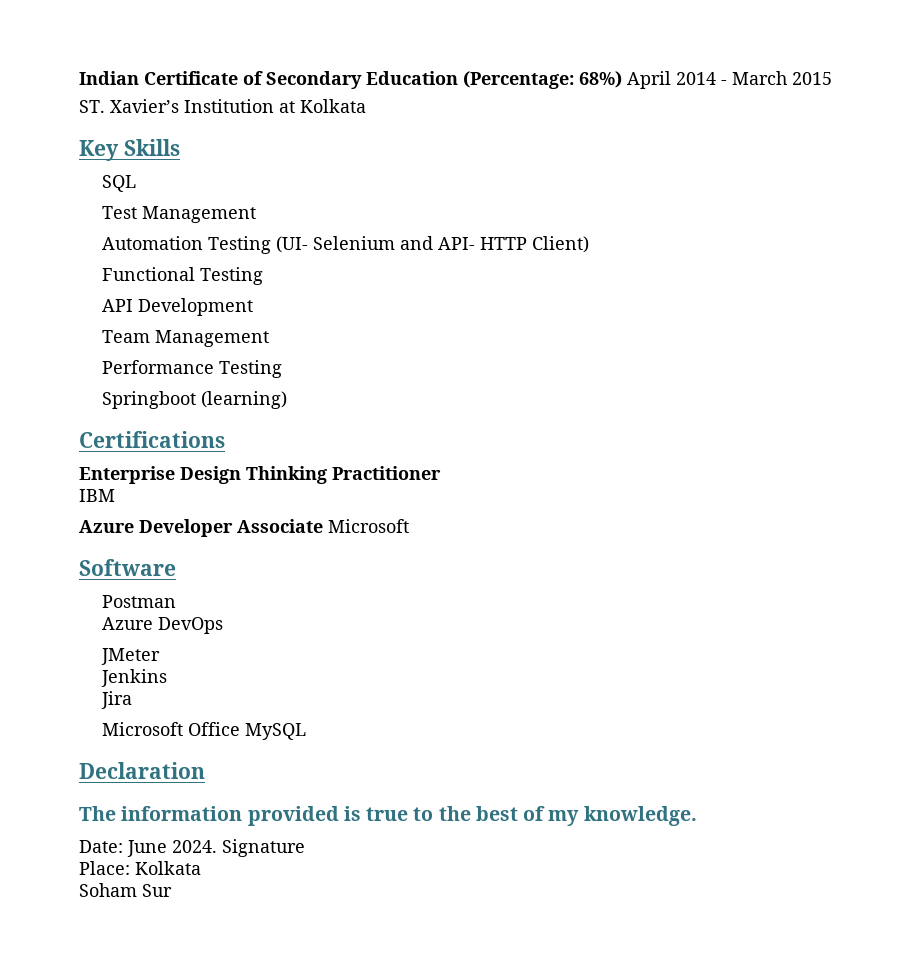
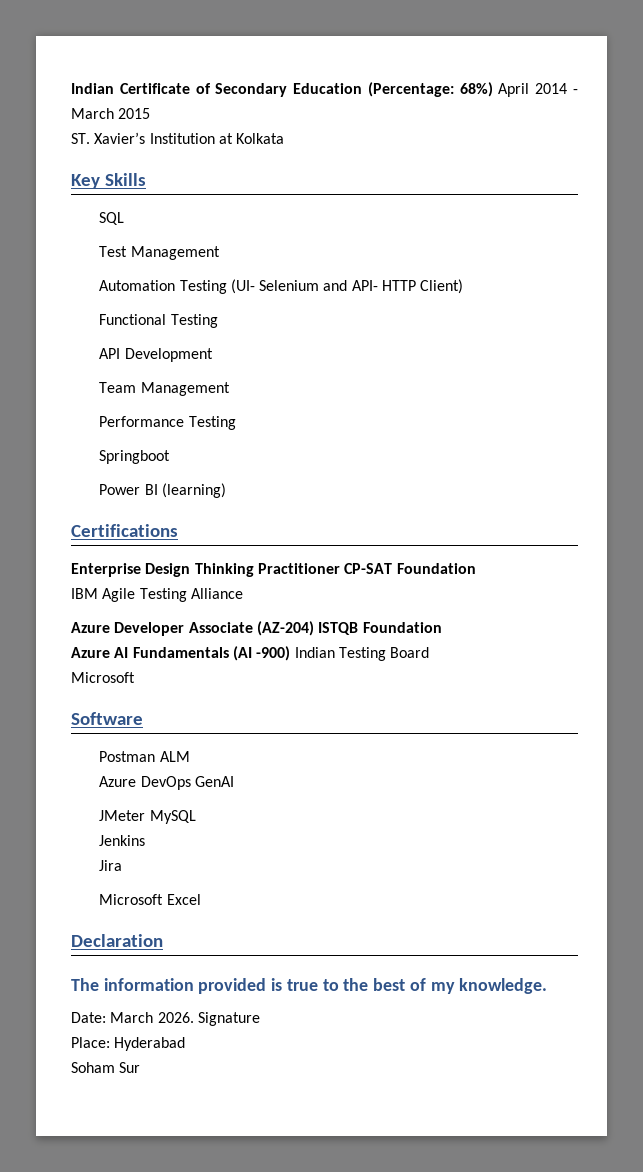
(196, 400) none -> [99,484,158,495] // Power BI
(441, 473) none -> [344,563,476,574] CP-SAT Foundation
(115, 495) none -> [102,588,243,602] Agile Testing Alliance
(323, 526) none -> [256,621,442,636] [71,646,430,661] (AZ-204) ISTQB Foundation // Azure AI Fundamentals (AI -900) Indian Testing Board //
(176, 601) none -> [159,751,190,762] ALM
(223, 625) none -> [194,776,234,787] GenAI
(160, 656) none -> [149,810,196,824] MySQL
[187,722,306,740] Office MySQL -> [166,894,201,905] Excel
[127,840,217,857] June 2024. -> [110,1012,194,1023] March 2026.
[135,861,201,875] Kolkata -> [114,1037,186,1051] Hyderabad

